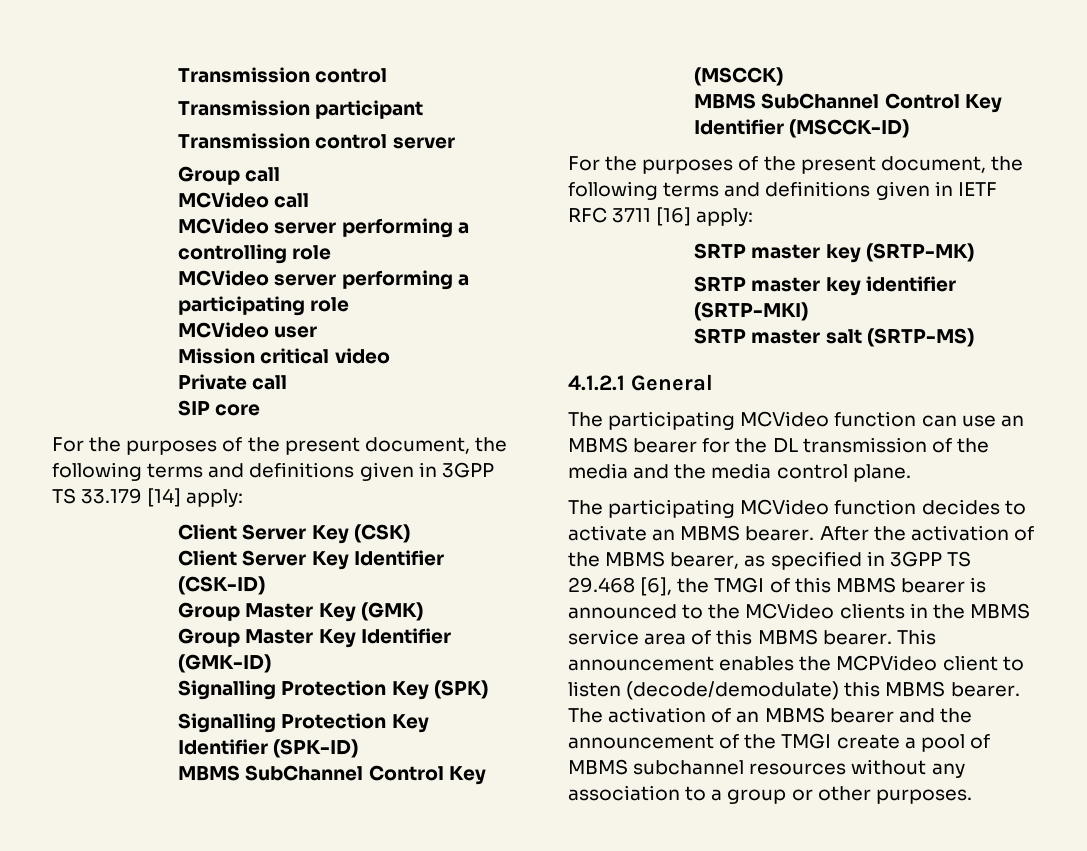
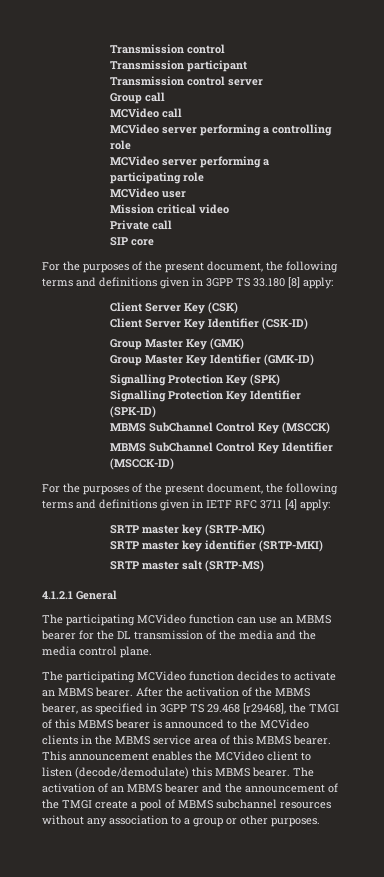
[81,488,182,507] 33.179 [14] -> [253,277,300,288] 33.180 [8]
[656,207,692,226] [16] -> [285,499,297,510] [4]
[640,577,673,596] [6], -> [243,703,286,714] [r29468],
[836,655,938,671] MCPVideo -> [215,751,264,761] MCVideo

